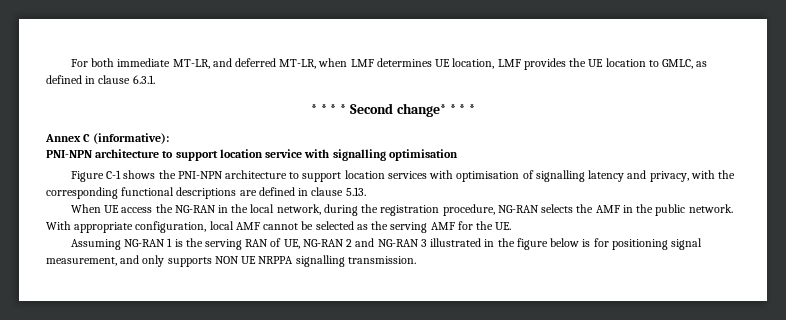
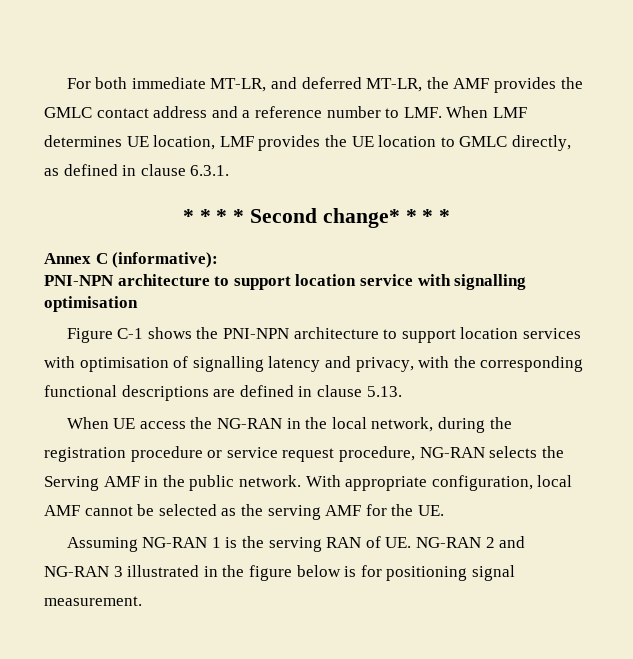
[318,58,348,67] when -> [426,77,583,93] [44,106,489,118] the AMF provides the GMLC contact address and a reference number to LMF. When
[662,59,694,69] GMLC, -> [459,135,571,151] GMLC directly,
(440, 210) none -> [130,446,335,462] procedure or service request
(594, 208) none -> [44,476,99,491] Serving
[283,239,300,249] UE, -> [385,537,412,548] UE.
[46,255,416,267] measurement, and only supports NON UE NRPPA signalling transmission. -> [44,596,142,606] measurement.

